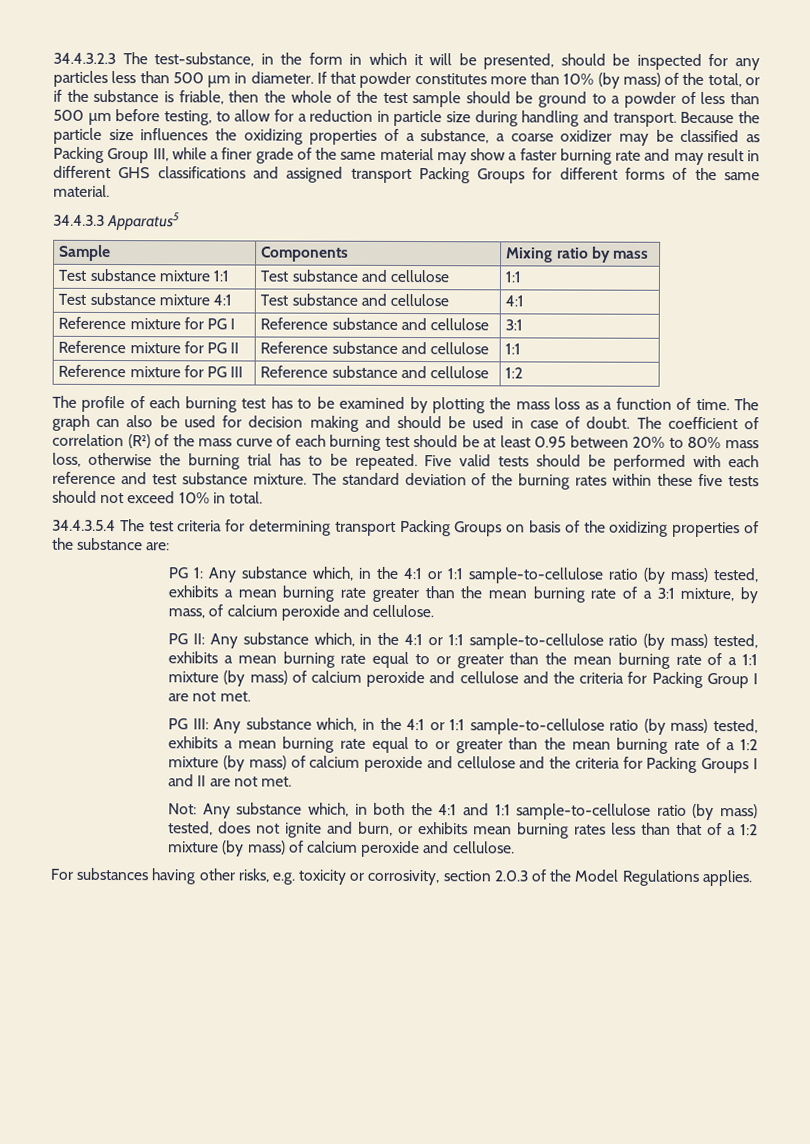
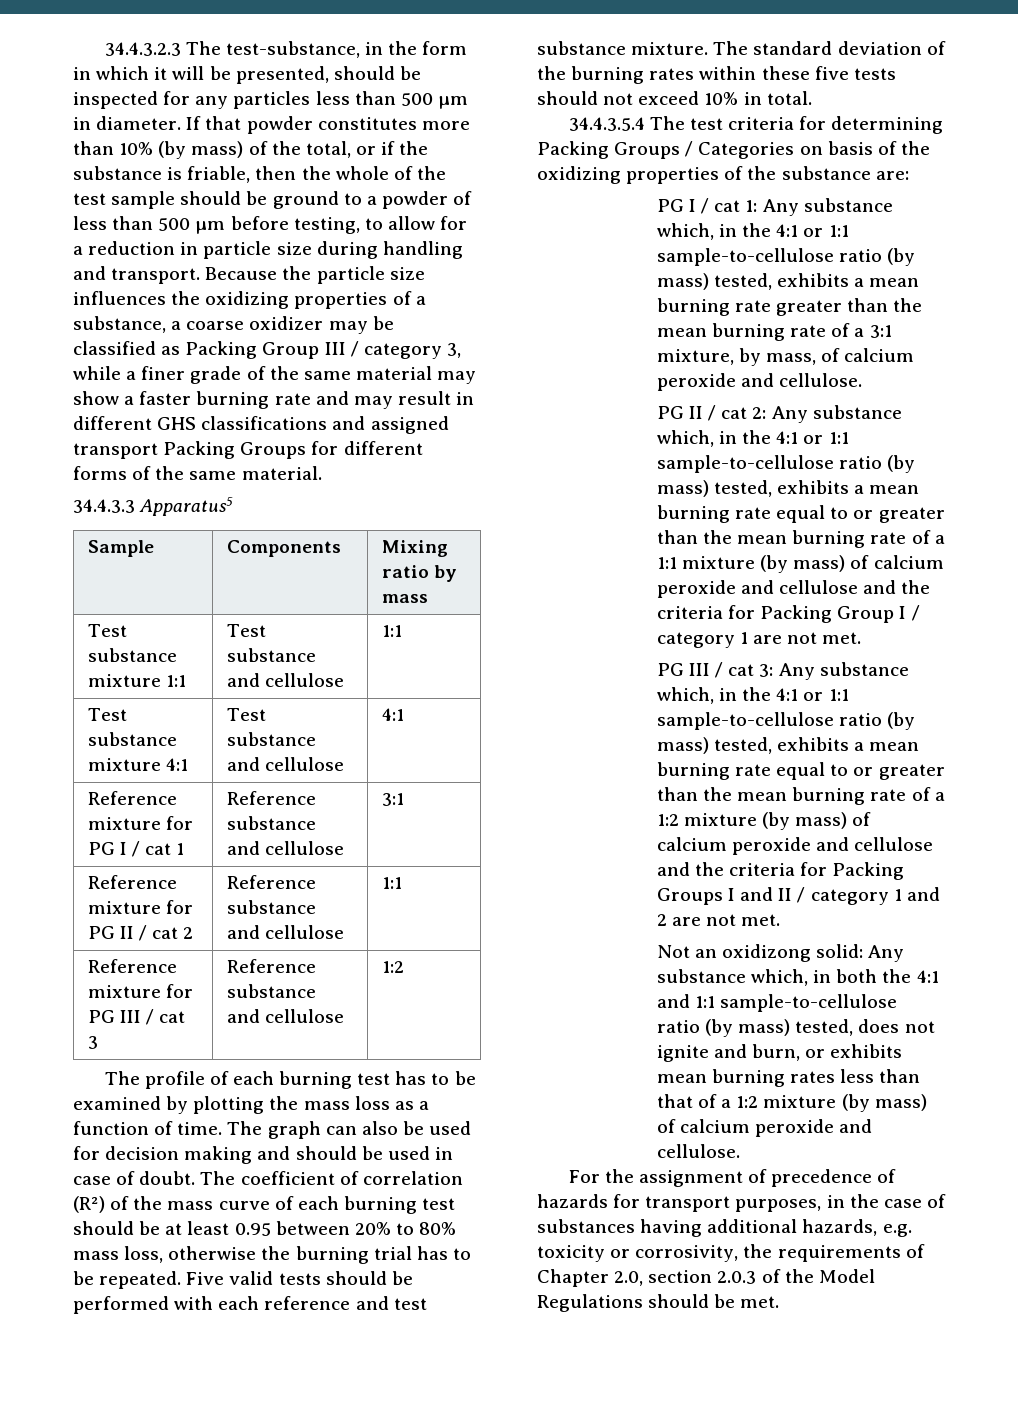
[152,148,169,162] III, -> [324,341,461,359] III / category 3,
(236, 324) none -> [131,841,185,857] / cat 1
(240, 348) none -> [138,925,194,941] / cat 2
(244, 372) none -> [145,1009,185,1025] [87,1036,98,1049] / cat 3
[334,519,503,537] transport Packing Groups -> [537,141,795,159] Packing Groups / Categories
(190, 573) none -> [689,198,741,214] I / cat
[193,633,206,645] II: -> [689,405,767,421] II / cat 2:
(758, 679) none -> [911,605,920,621] [656,632,749,648] / category 1
[192,718,209,730] III: -> [689,662,774,678] III / cat 3:
[209,776,292,787] [168,803,198,815] are not met. // Not: -> [797,887,940,905] [656,914,781,926] [656,944,864,962] / category 1 and 2 are not met. // Not an oxidizong solid:
[76,867,441,886] substances having other risks, e.g. toxicity or corrosivity, -> [604,1169,897,1187] [537,1194,946,1212] [537,1219,912,1237] [537,1244,925,1262] [537,1269,644,1287] the assignment of precedence of hazards for transport purposes, in the case of substances having additional hazards, e.g. toxicity or corrosivity, the requirements of Chapter 2.0,
[701,869,753,887] applies. -> [648,1294,780,1308] should be met.

